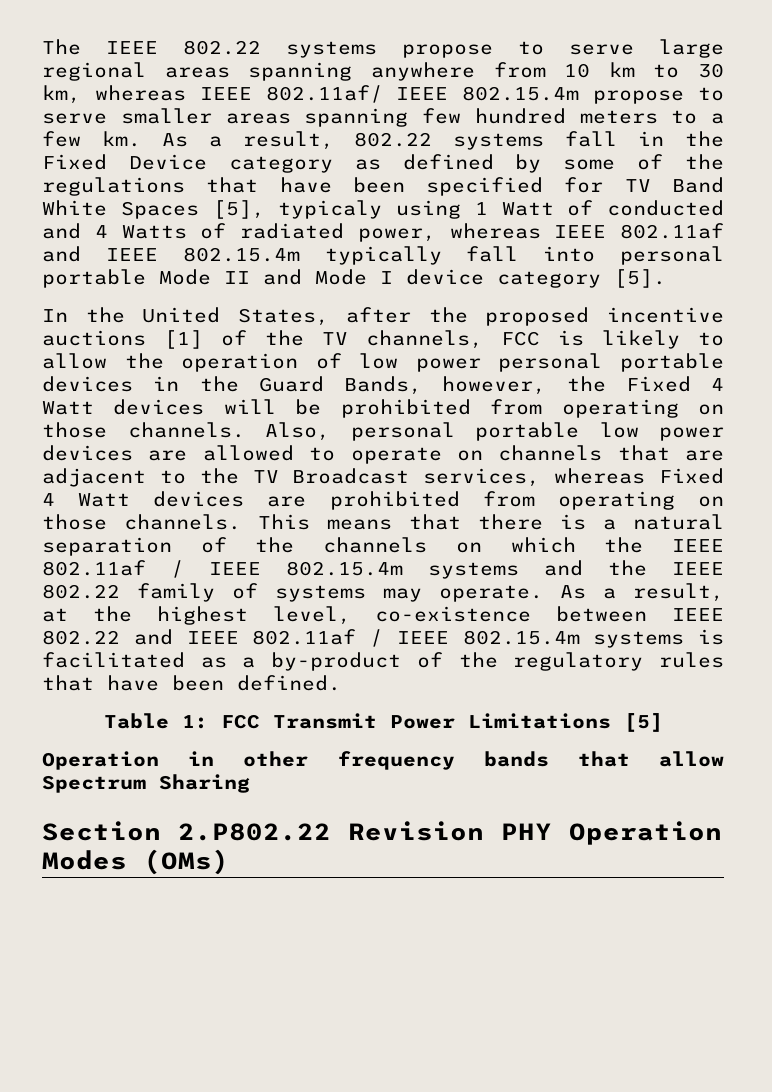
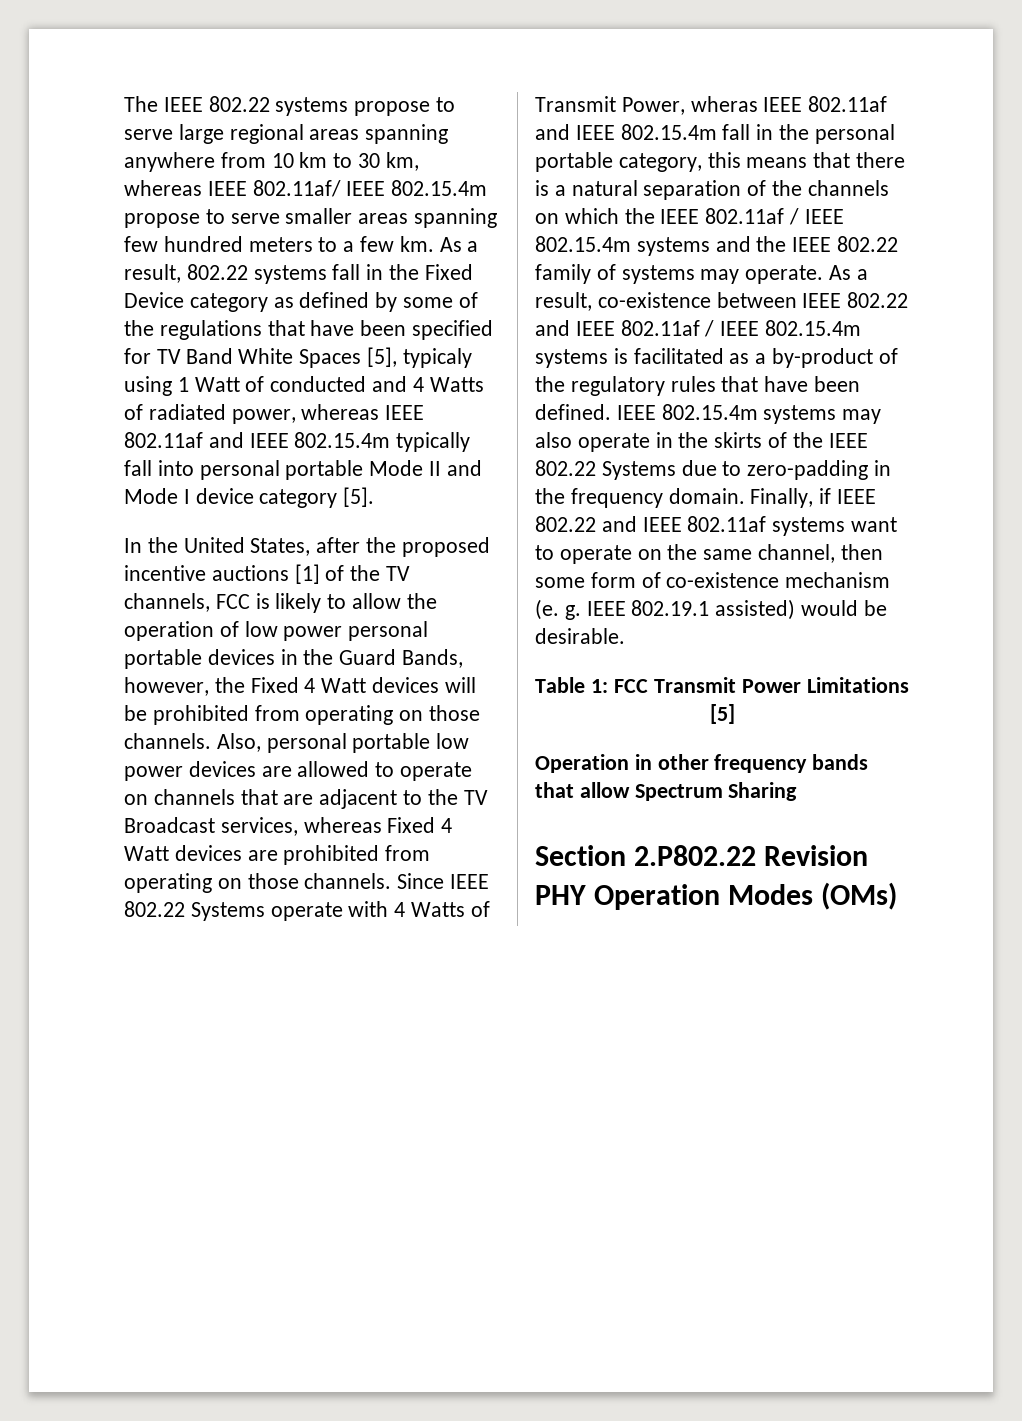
[258,514,310,530] This -> [397,873,490,889] [124,901,490,921] [535,96,888,115] [535,124,895,144] [535,152,741,172] Since IEEE 802.22 Systems operate with 4 Watts of Transmit Power, wheras IEEE 802.11af and IEEE 802.15.4m fall in the personal portable category, this
[42,606,351,625] at the highest level, -> (592, 301) none
(341, 683) none -> [616,404,882,424] [535,432,868,452] [535,460,892,480] [535,488,877,508] [535,516,898,536] [535,544,883,564] [535,572,891,588] [535,599,887,620] [535,628,625,644] IEEE 802.15.4m systems may also operate in the skirts of the IEEE 802.22 Systems due to zero-padding in the frequency domain. Finally, if IEEE 802.22 and IEEE 802.11af systems want to operate on the same channel, then some form of co-existence mechanism (e. g. IEEE 802.19.1 assisted) would be desirable.

